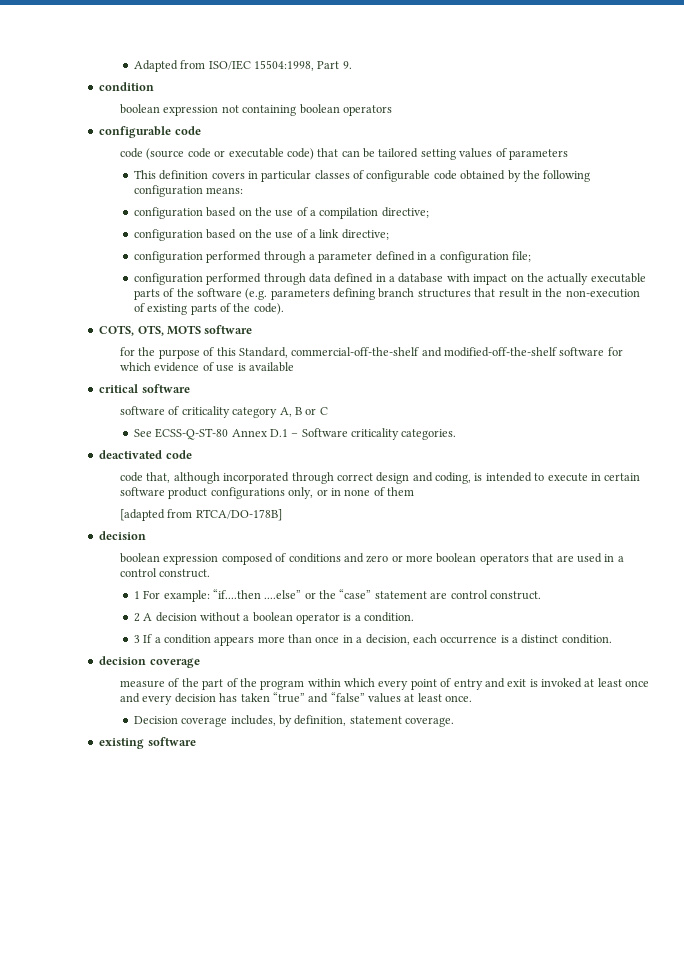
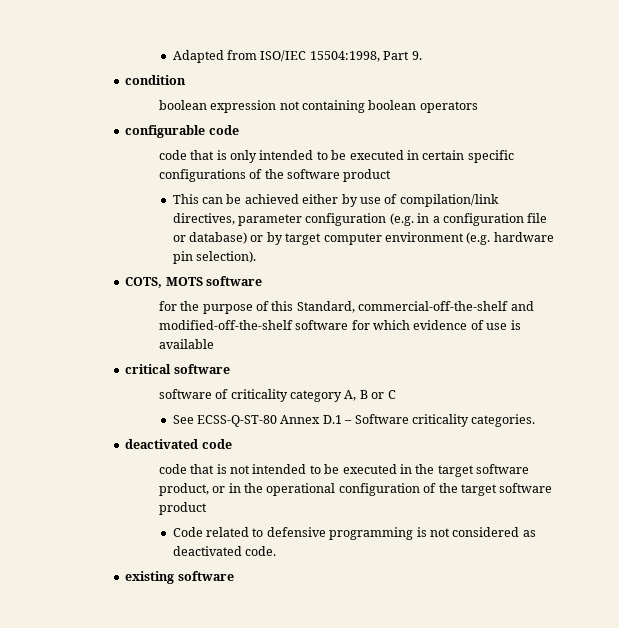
[146,148,568,160] [133,170,591,182] [133,185,244,197] [133,207,429,219] [133,229,389,241] [133,251,532,263] [133,273,646,285] [133,288,640,300] [133,303,284,315] (source code or executable code) that can be tailored setting values of parameters // This definition covers in particular classes of configurable code obtained by the following configuration means: // configuration based on the use of a compilation directive; // configuration based on the use of a link directive; // configuration performed through a parameter defined in a configuration file; // configuration performed through data defined in a database with impact on the actually executable parts of the software (e.g. parameters defining branch structures that result in the non-execution of existing parts of the code). -> [190,150,514,163] [158,169,392,182] [172,194,499,207] [172,213,548,226] [172,232,554,245] [172,251,257,264] that is only intended to be executed in certain specific configurations of the software product // This can be achieved either by use of compilation/link directives, parameter configuration (e.g. in a configuration file or database) or by target computer environment (e.g. hardware pin selection).
[137,325,164,336] OTS, -> (163, 282) none
[146,472,641,484] [120,487,415,499] [120,509,282,521] [99,531,147,540] [120,553,624,565] [120,568,211,578] [133,589,541,602] [133,612,415,624] [133,634,612,646] [99,656,200,668] [120,678,650,690] [120,692,473,705] [133,715,455,727] that, although incorporated through correct design and coding, is intended to execute in certain software product configurations only, or in none of them // [adapted from RTCA/DO-178B] // decision // boolean expression composed of conditions and zero or more boolean operators that are used in a control construct. // 1 For example: “if....then ....else” or the “case” statement are control construct. // 2 A decision without a boolean operator is a condition. // 3 If a condition appears more than once in a decision, each occurrence is a distinct condition. // decision coverage // measure of the part of the program within which every point of entry and exit is invoked at least once and every decision has taken “true” and “false” values at least once. // Decision coverage includes, by definition, statement coverage. -> [190,464,530,477] [158,483,553,496] [158,502,207,515] [172,527,536,540] [172,546,277,556] that is not intended to be executed in the target software product, or in the operational configuration of the target software product // Code related to defensive programming is not considered as deactivated code.

